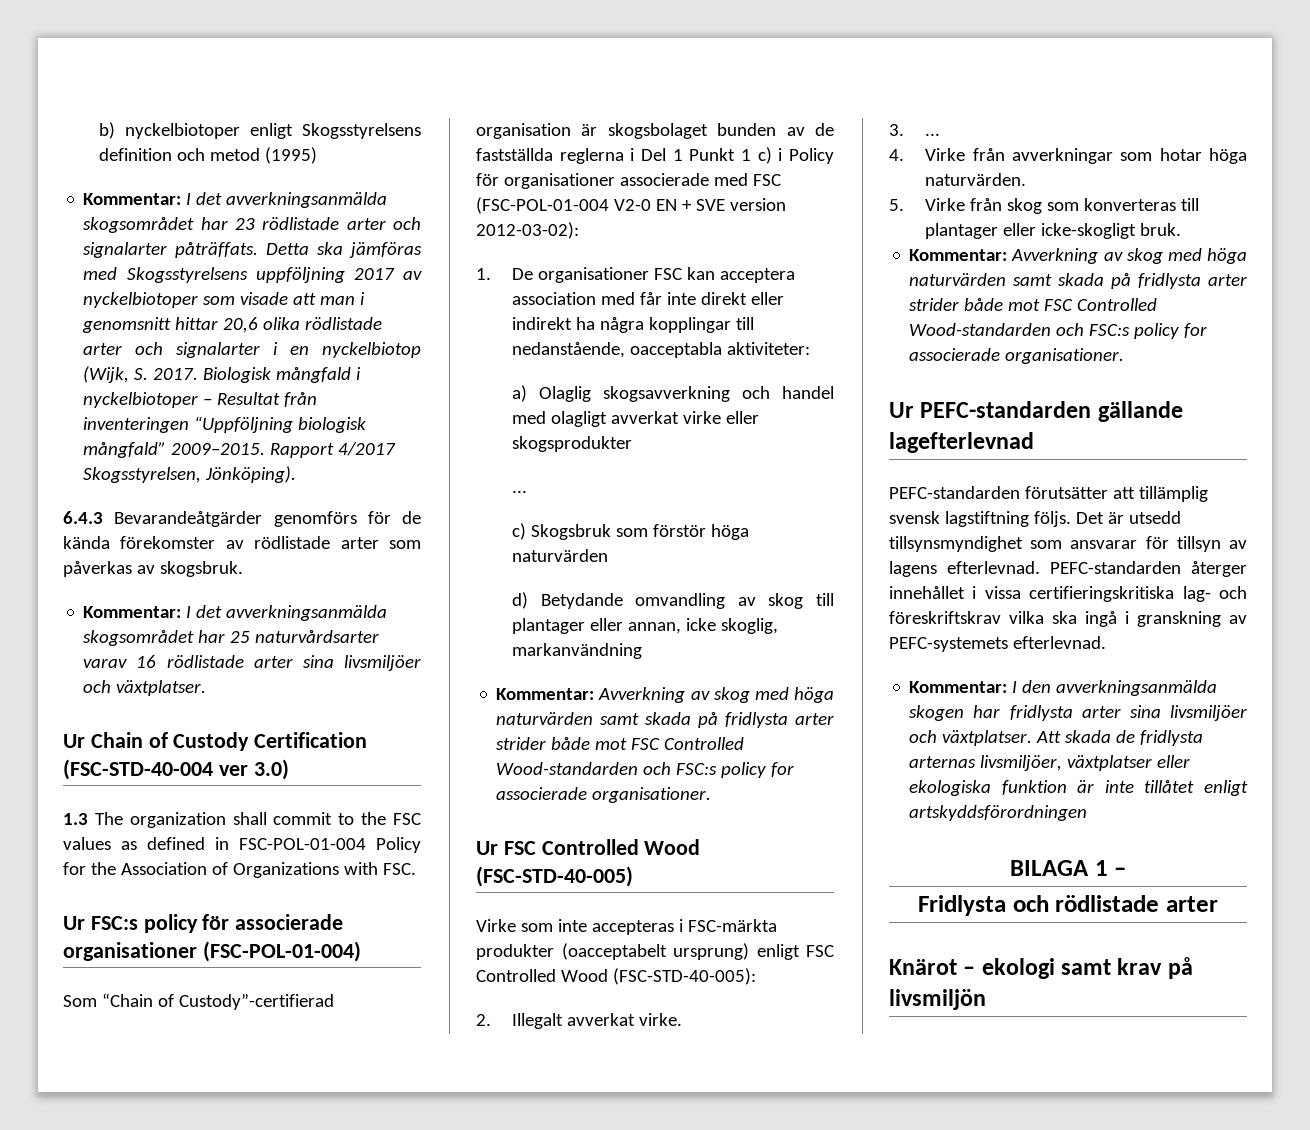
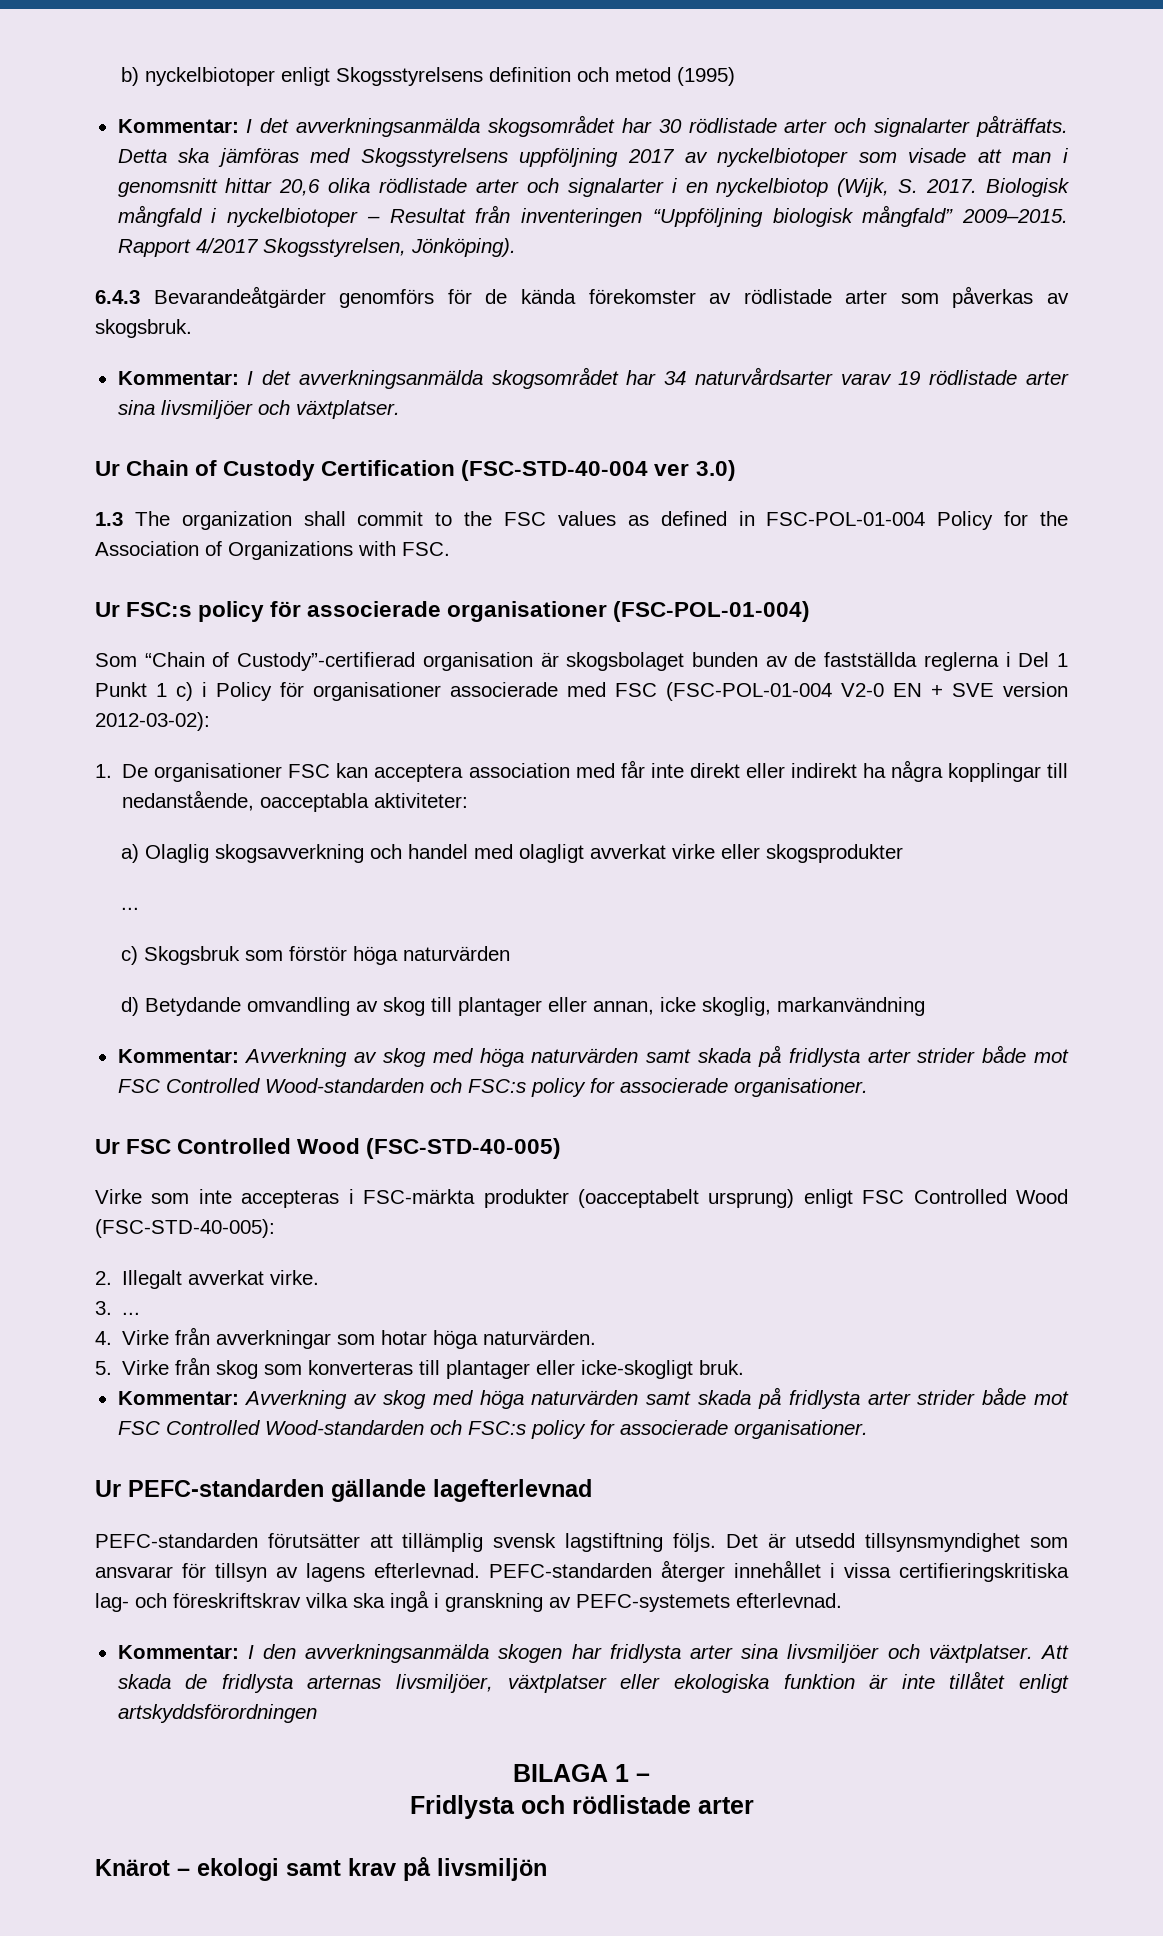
[235,218,256,230] 23 -> [658,119,682,133] 30
[230,631,251,643] 25 -> [664,371,687,385] 34
[136,655,157,668] 16 -> [898,371,921,385] 19

